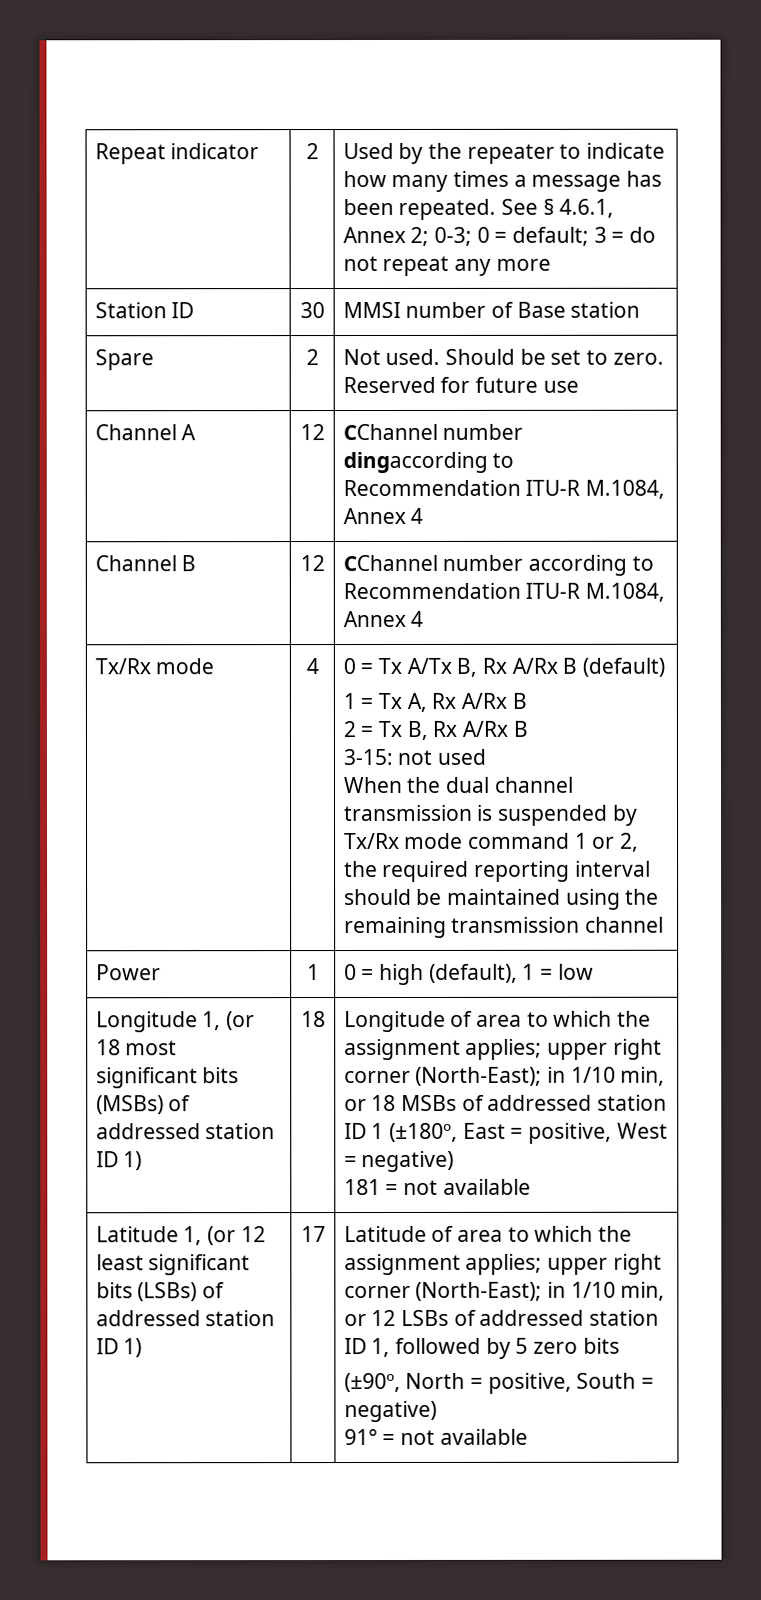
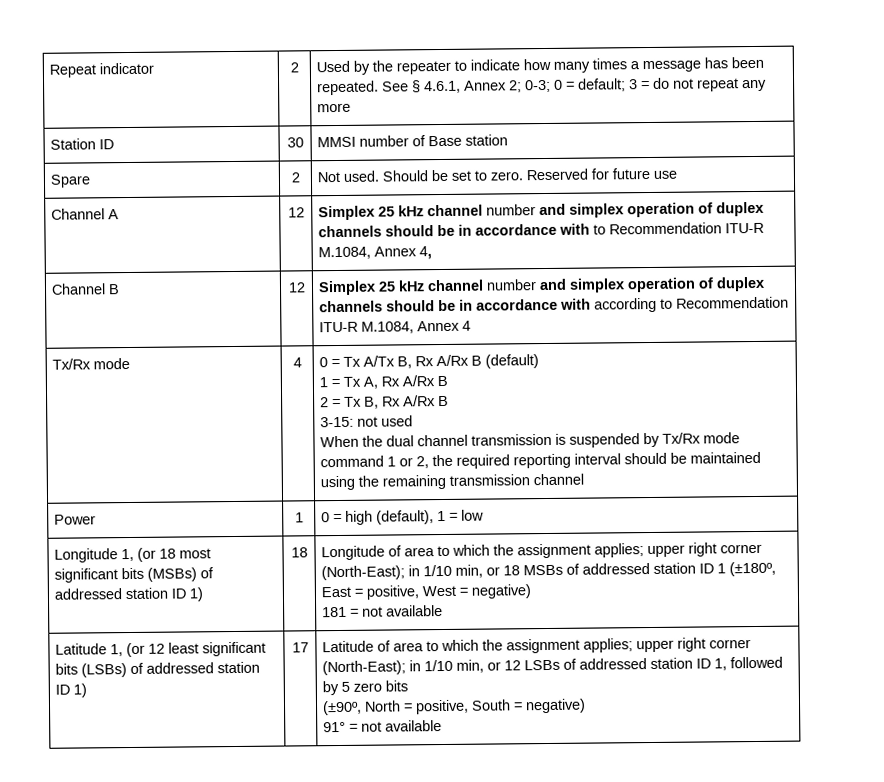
[342,423,524,441] [342,451,515,474] [342,479,666,499] [342,507,424,525] CChannel number dingaccording to Recommendation ITU-R M.1084, Annex 4 -> [318,201,765,221] [318,222,765,238] [318,246,433,260] Simplex 25 kHz channel number and simplex operation of duplex channels should be in accordance with to Recommendation ITU-R M.1084, Annex 4,
[342,554,524,572] CChannel number -> [318,276,766,296] [319,298,592,313] Simplex 25 kHz channel number and simplex operation of duplex channels should be in accordance with

